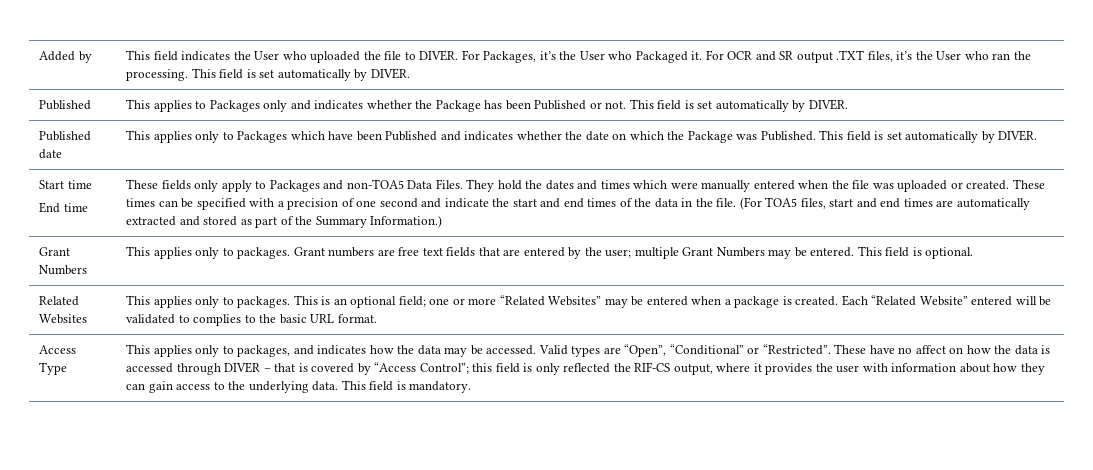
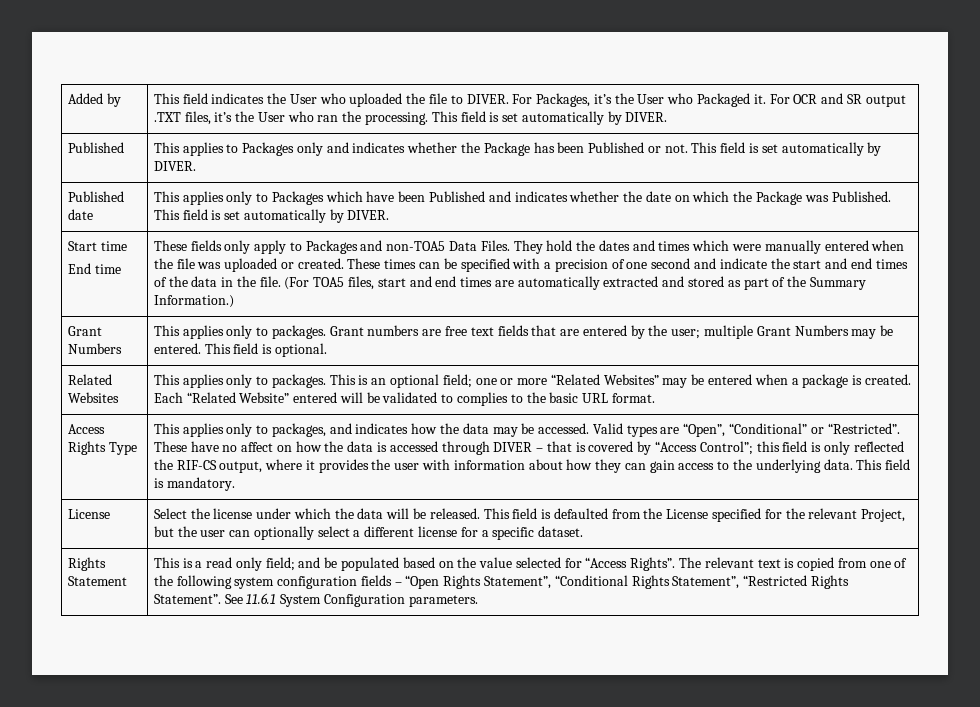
(77, 349) none -> [67,441,106,455] Rights
(472, 387) none -> [67,509,110,519] [153,508,906,522] [153,526,584,540] [67,557,106,571] [67,576,127,586] [153,557,908,571] [153,575,849,589] [153,593,478,607] // License | Select the license under which the data will be released. This field is defaulted from the License specified for the relevant Project, but the user can optionally select a different license for a specific dataset. // Rights Statement | This is a read only field; and be populated based on the value selected for “Access Rights”. The relevant text is copied from one of the following system configuration fields – “Open Rights Statement”, “Conditional Rights Statement”, “Restricted Rights Statement”. See 11.6.1 System Configuration parameters.

